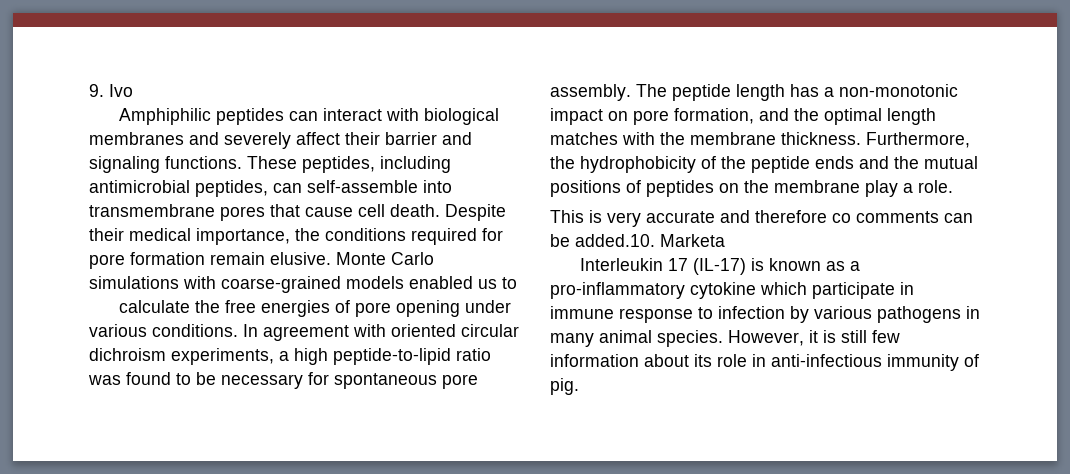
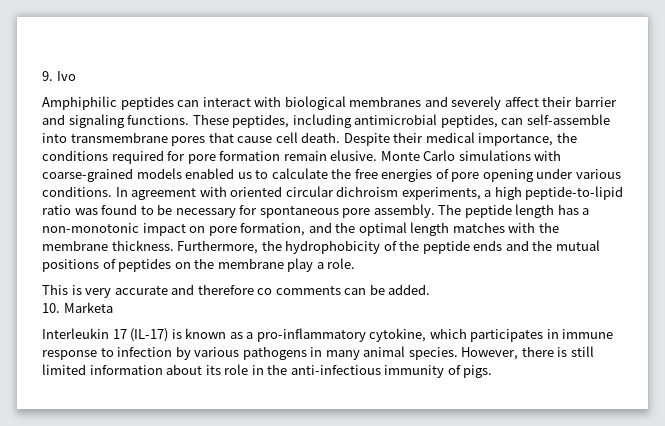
(517, 283) // -> (269, 174) none
[575,234,655,247] added.10. -> [388,284,431,295] [42,303,60,313] added. // 10.
[690,282,895,299] cytokine which participate -> [369,328,544,342] cytokine, which participates
[809,330,818,343] it -> [521,346,554,357] there
[872,330,900,343] few -> [42,364,86,375] limited
(766, 360) none -> [267,364,288,375] the
[550,378,579,395] pig. -> [463,365,493,378] pigs.

